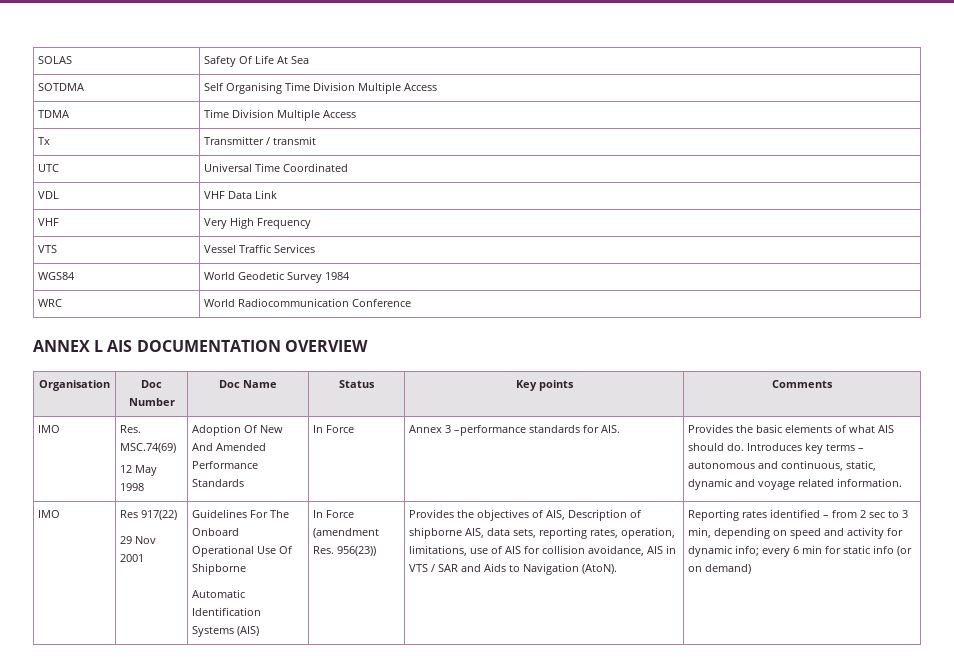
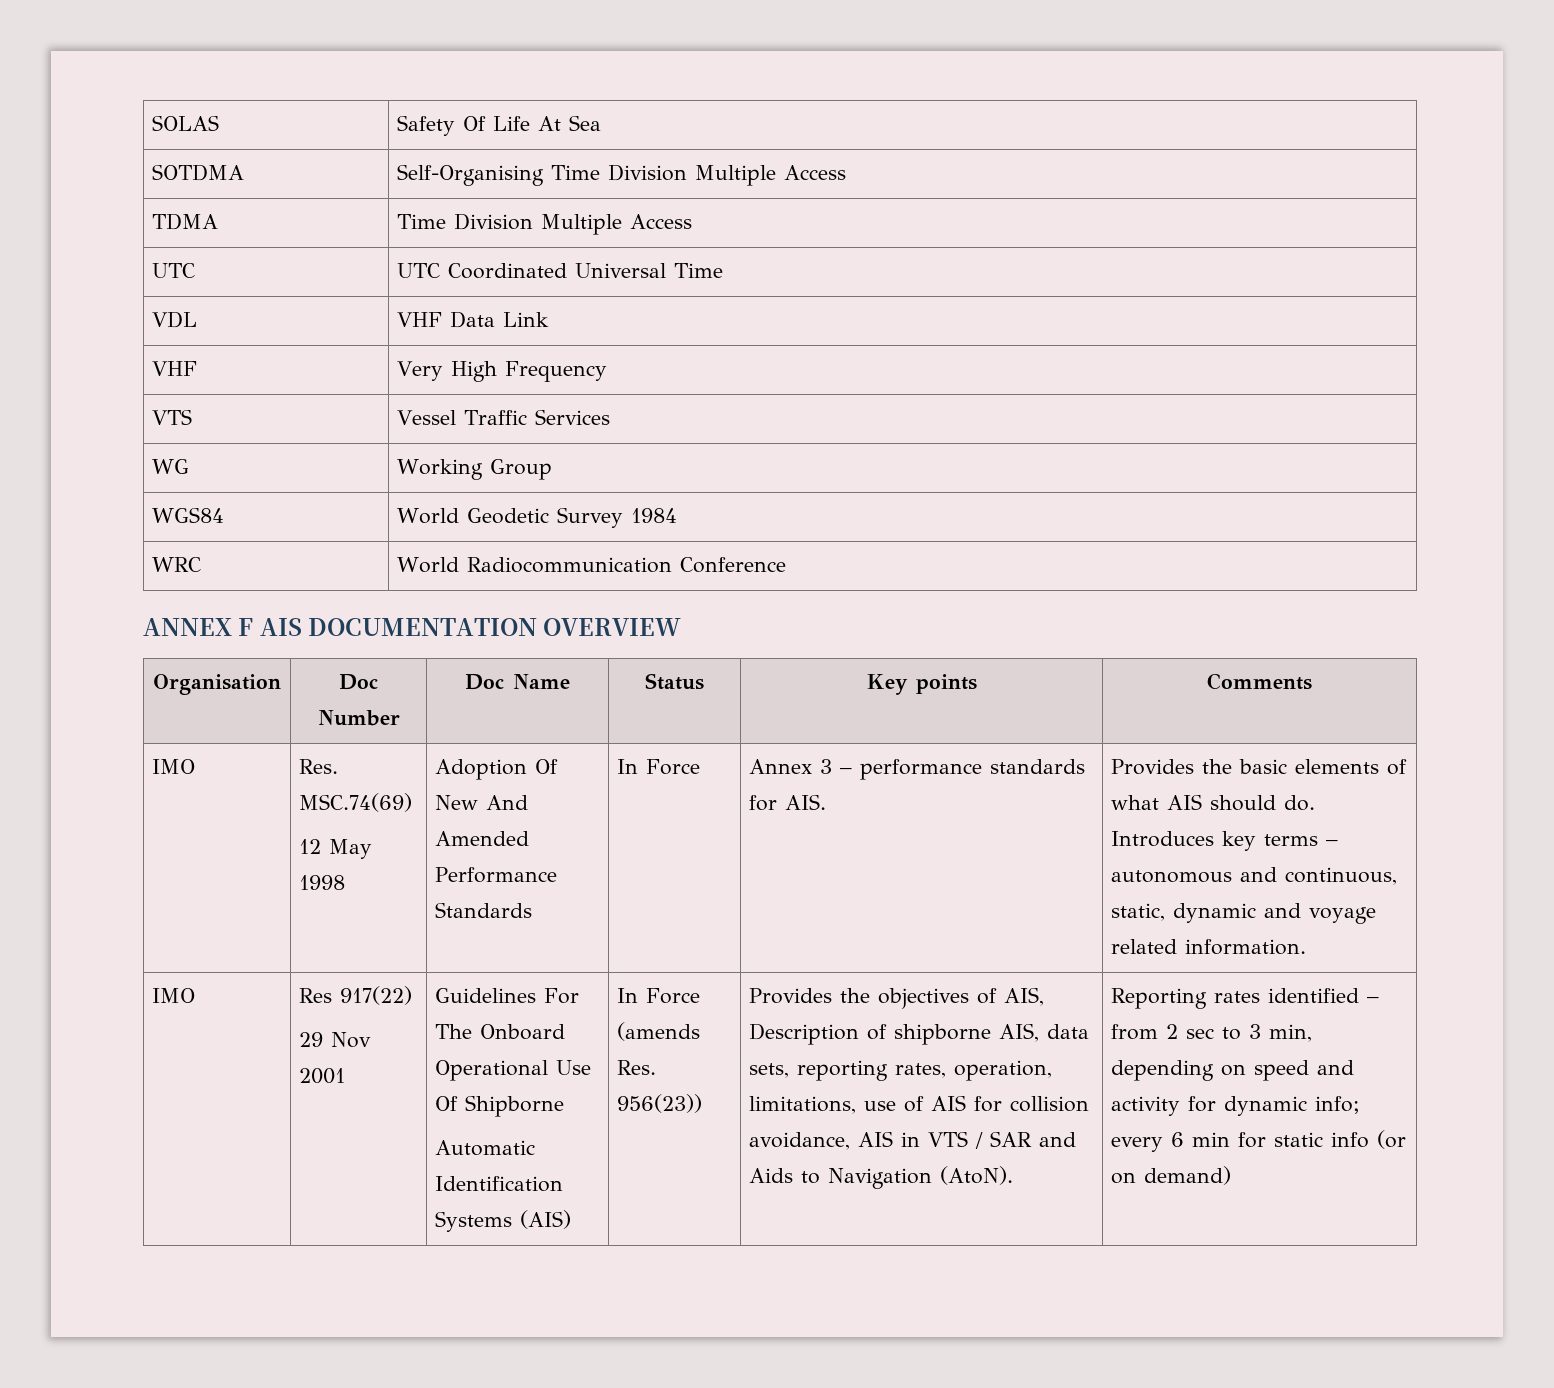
[204,82,283,94] Self Organising -> [397,164,545,186] Self-Organising
[38,137,51,145] [204,136,317,145] // Tx | Transmitter / transmit -> (693, 221) none
(60, 168) none -> [397,263,568,279] UTC Coordinated
[283,163,349,172] Coordinated -> (724, 270) none
(316, 248) none -> [152,459,190,474] [397,459,553,480] // WG | Working Group
[94,340,104,352] L -> [238,618,254,636] F
[454,425,527,436] –performance -> [840,759,983,780] – performance
[313,528,380,538] (amendment -> [617,1022,701,1041] (amends

